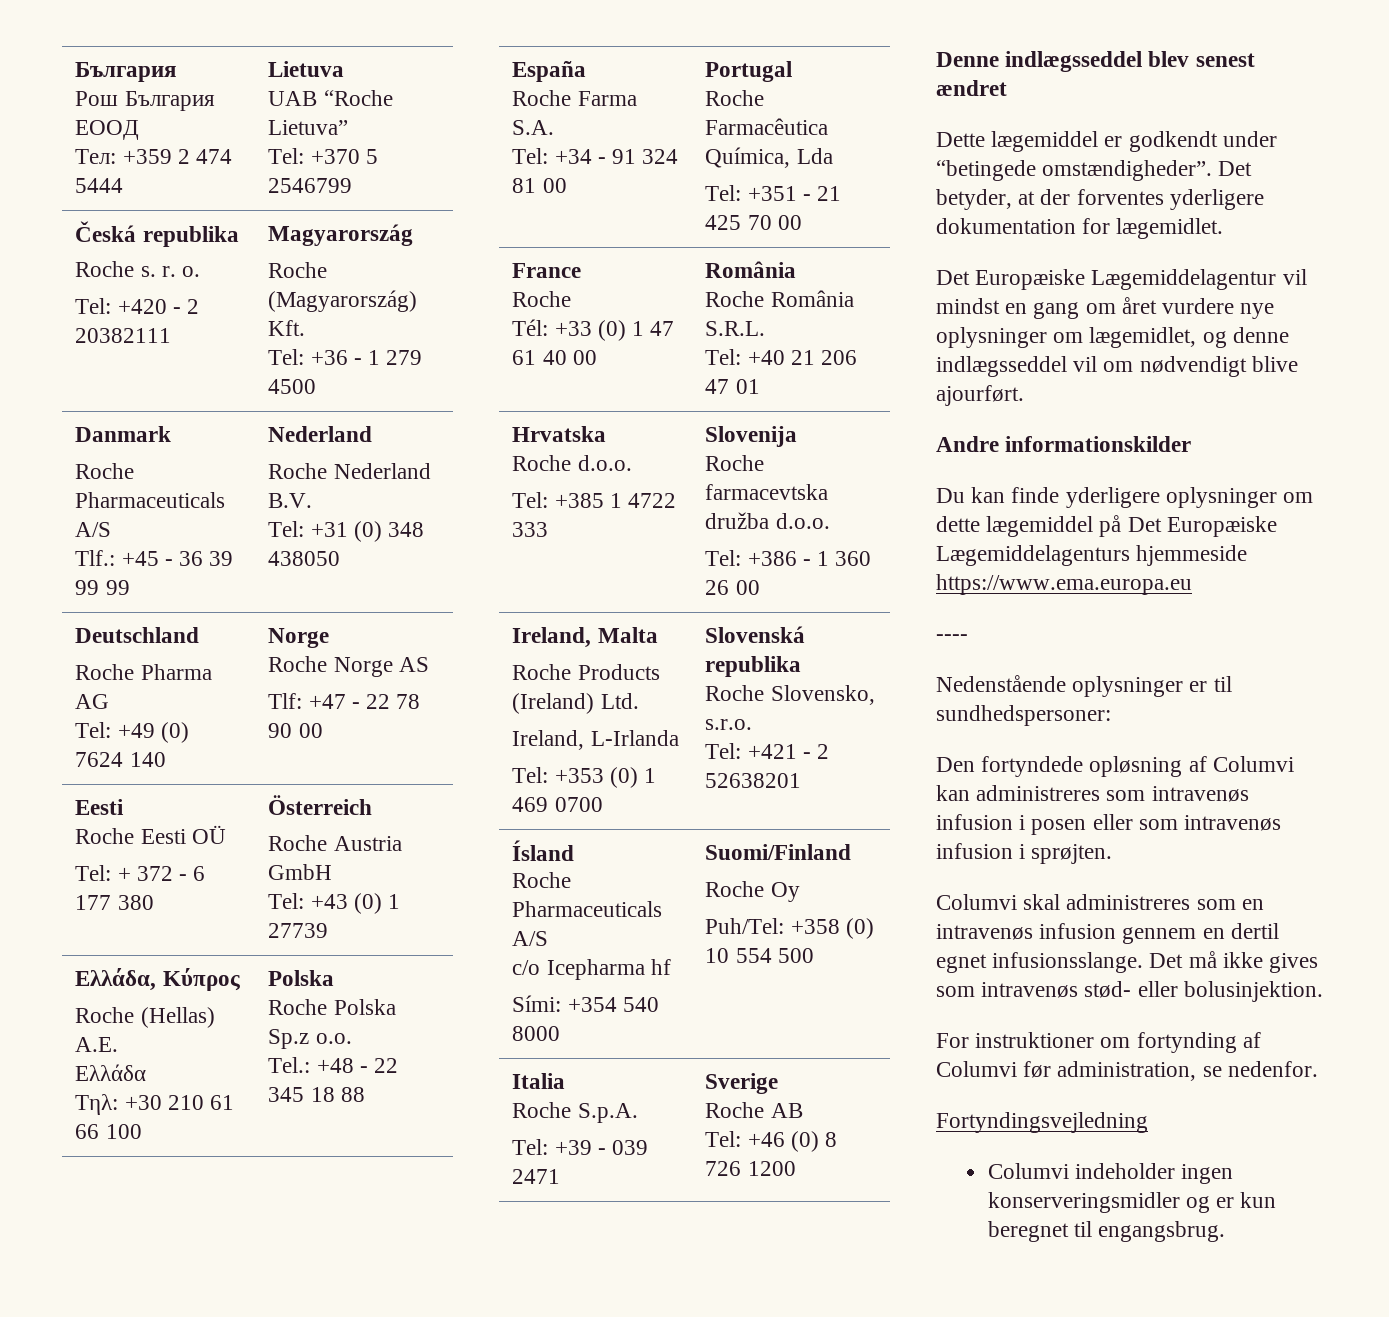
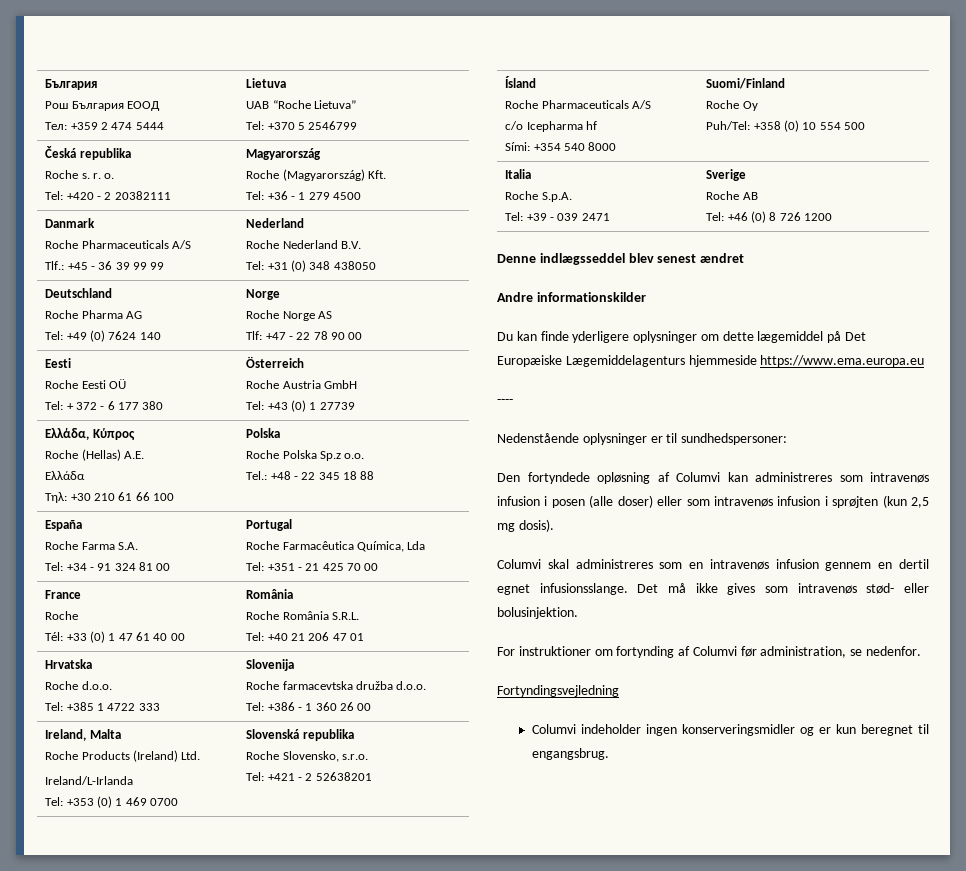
[512,730,679,750] Ireland, L-Irlanda -> [45,776,134,785] Ireland/L-Irlanda
[936,131,1277,152] [936,160,1253,181] [936,189,1264,210] [936,218,1224,239] [936,269,1307,290] [936,297,1275,319] [936,327,1289,348] [936,356,1298,377] [936,385,1024,406] // Dette lægemiddel er godkendt under “betingede omstændigheder”. Det betyder, at der forventes yderligere dokumentation for lægemidlet. // Det Europæiske Lægemiddelagentur vil mindst en gang om året vurdere nye oplysninger om lægemidlet, og denne indlægsseddel vil om nødvendigt blive ajourført. -> (745, 258) none
(1087, 827) none -> [589,495,653,508] (alle doser)
[1031,844,1113,864] sprøjten. -> [832,495,929,508] [497,519,554,532] sprøjten (kun 2,5 mg dosis).

